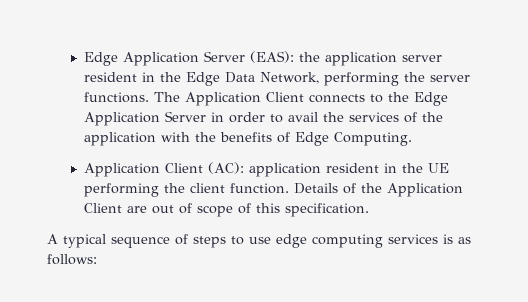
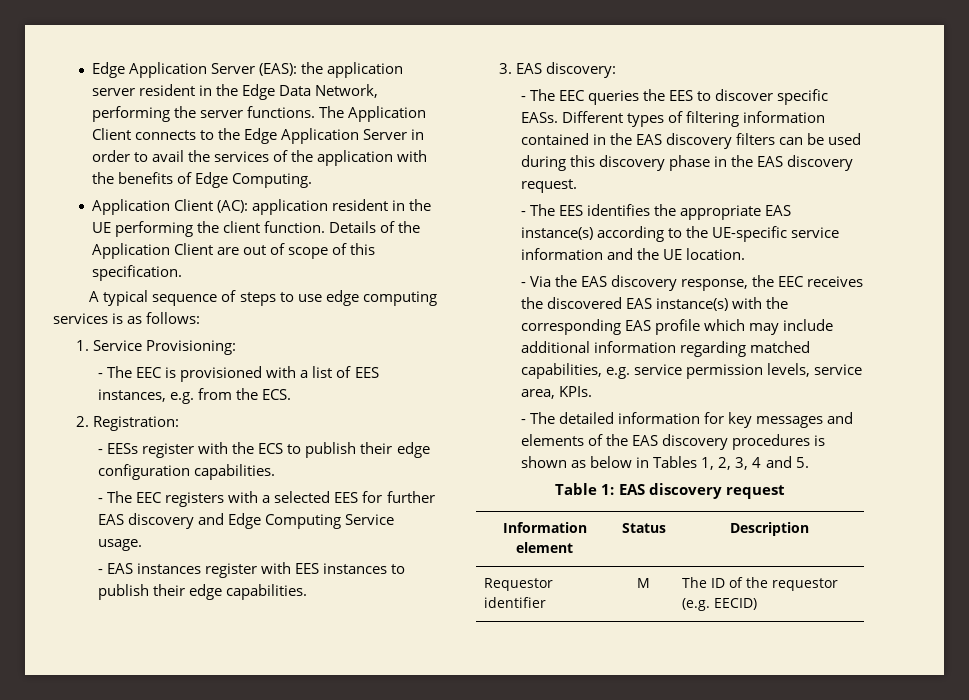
(97, 259) none -> [75,340,236,355] [98,366,379,382] [98,388,292,404] [75,416,179,431] [98,442,430,458] [98,464,276,480] [98,491,435,507] [98,513,395,529] [98,539,143,551] [98,562,406,578] [98,584,308,600] [498,62,616,78] [521,89,829,105] [521,111,826,127] [521,133,862,149] [521,155,854,171] [521,179,578,193] [521,204,792,220] [521,226,840,242] [521,248,746,260] [521,275,864,291] [521,297,789,311] [521,319,834,335] [521,341,811,357] [521,363,863,379] [521,386,593,399] [521,412,854,428] [521,434,826,450] [521,456,809,470] [555,483,785,499] [502,522,587,533] [516,542,573,553] [621,523,666,533] [729,522,809,536] [484,578,554,591] [484,597,547,608] [637,578,650,588] [682,577,839,591] [682,598,758,611] // 1. Service Provisioning: // - The EEC is provisioned with a list of EES instances, e.g. from the ECS. // 2. Registration: // - EESs register with the ECS to publish their edge configuration capabilities. // - The EEC registers with a selected EES for further EAS discovery and Edge Computing Service usage. // - EAS instances register with EES instances to publish their edge capabilities. // 3. EAS discovery: // - The EEC queries the EES to discover specific EASs. Different types of filtering information contained in the EAS discovery filters can be used during this discovery phase in the EAS discovery request. // - The EES identifies the appropriate EAS instance(s) according to the UE-specific service information and the UE location. // - Via the EAS discovery response, the EEC receives the discovered EAS instance(s) with the corresponding EAS profile which may include additional information regarding matched capabilities, e.g. service permission levels, service area, KPIs. // - The detailed information for key messages and elements of the EAS discovery procedures is shown as below in Tables 1, 2, 3, 4 and 5. // Table 1: EAS discovery request // Information element | Status | Description // Requestor identifier | M | The ID of the requestor (e.g. EECID)

